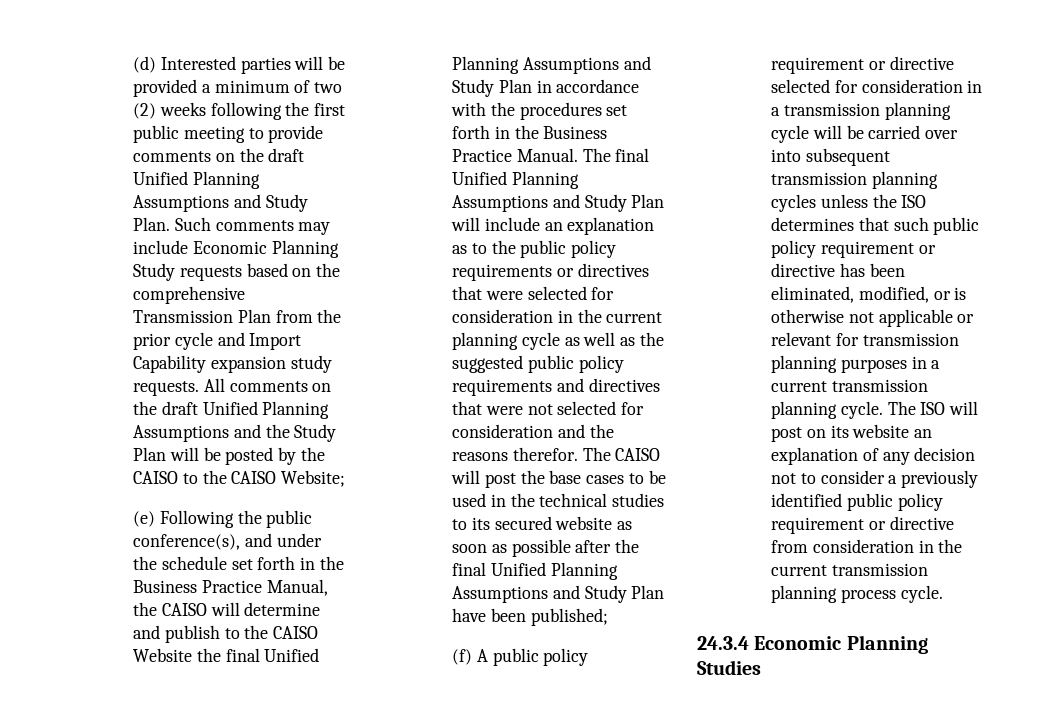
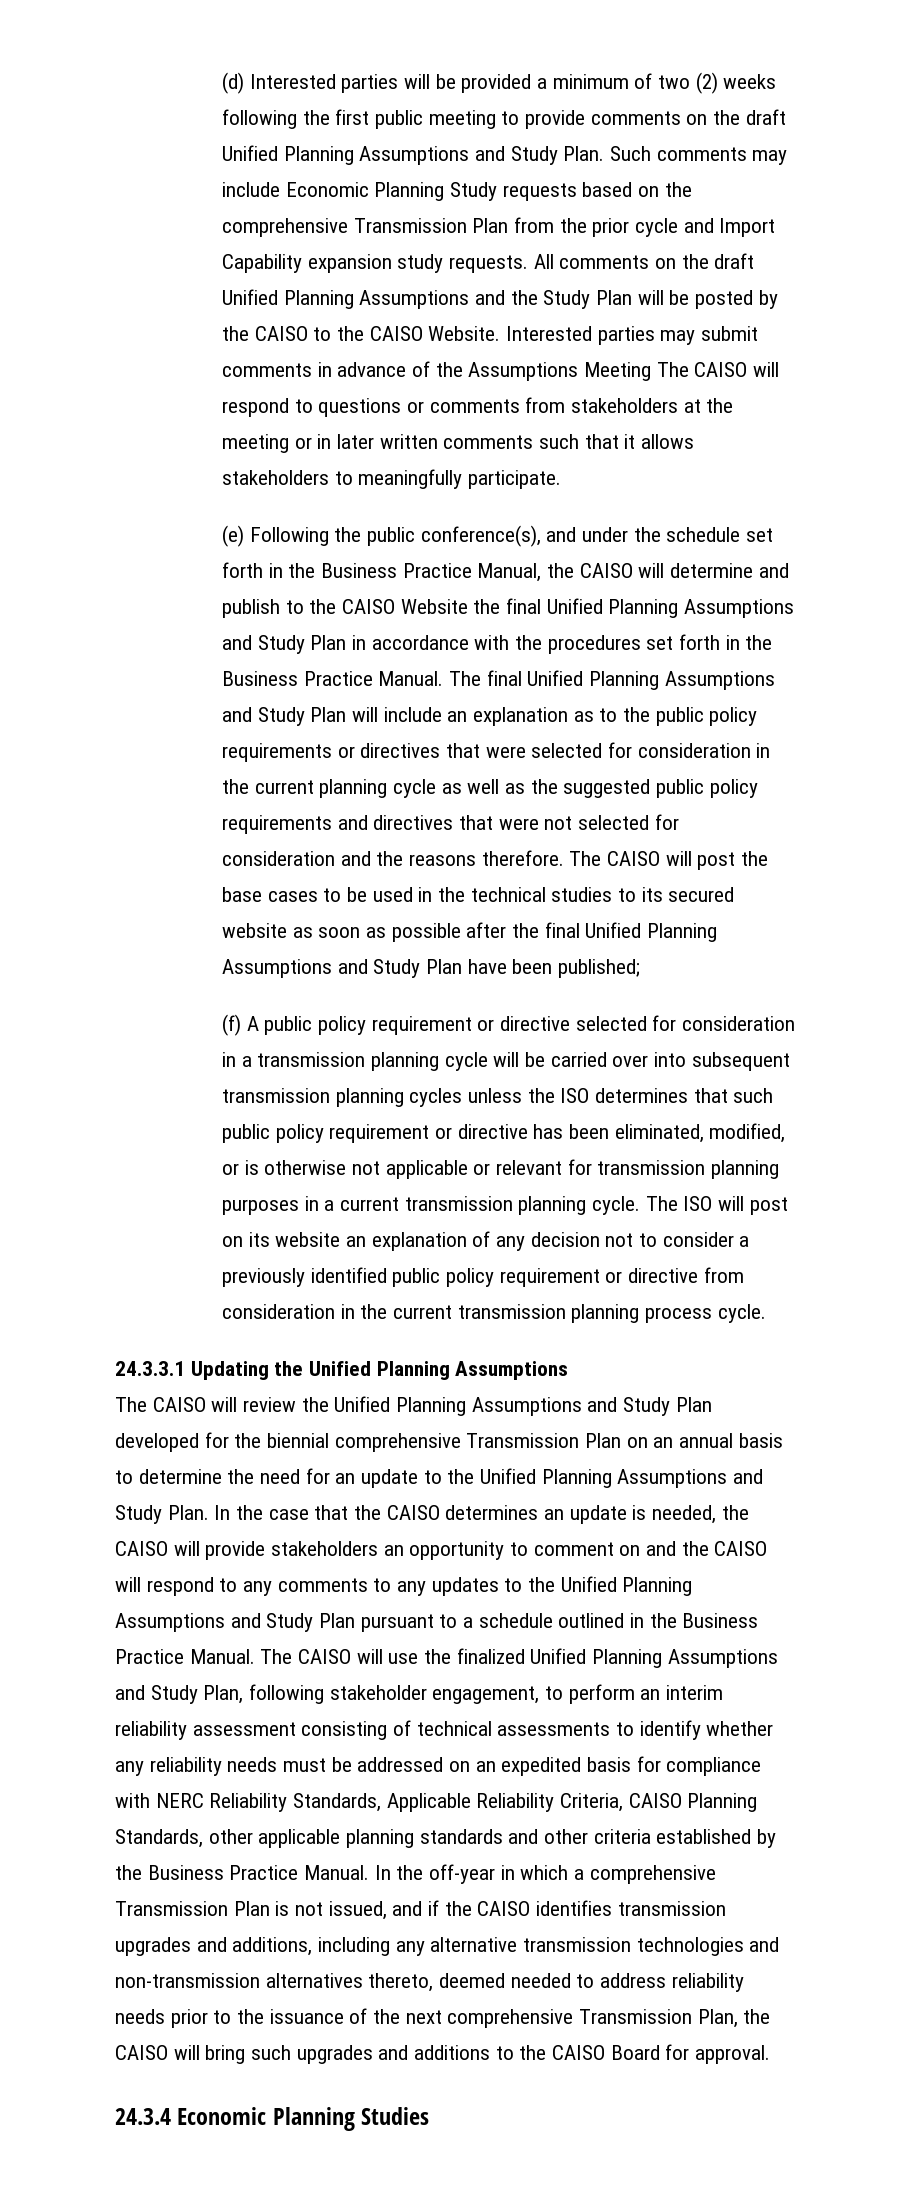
[281,470,346,487] Website; -> [428,326,758,345] [221,361,779,381] [221,397,734,417] [221,434,694,453] [221,469,561,489] Website. Interested parties may submit comments in advance of the Assumptions Meeting The CAISO will respond to questions or comments from stakeholders at the meeting or in later written comments such that it allows stakeholders to meaningfully participate.
[513,447,579,461] therefor. -> [481,850,564,866] therefore.
(943, 594) none -> [115,1361,569,1380] [115,1396,712,1416] [115,1432,783,1452] [115,1468,764,1488] [115,1505,749,1524] [115,1541,768,1560] [115,1576,693,1596] [115,1613,759,1632] [115,1648,778,1668] [115,1684,724,1704] [115,1720,774,1740] [115,1756,762,1776] [115,1793,758,1812] [115,1829,777,1848] [115,1864,716,1884] [115,1900,726,1920] [115,1937,780,1956] [115,1973,744,1992] [115,2008,771,2028] [115,2044,771,2064] // 24.3.3.1 Updating the Unified Planning Assumptions // The CAISO will review the Unified Planning Assumptions and Study Plan developed for the biennial comprehensive Transmission Plan on an annual basis to determine the need for an update to the Unified Planning Assumptions and Study Plan. In the case that the CAISO determines an update is needed, the CAISO will provide stakeholders an opportunity to comment on and the CAISO will respond to any comments to any updates to the Unified Planning Assumptions and Study Plan pursuant to a schedule outlined in the Business Practice Manual. The CAISO will use the finalized Unified Planning Assumptions and Study Plan, following stakeholder engagement, to perform an interim reliability assessment consisting of technical assessments to identify whether any reliability needs must be addressed on an expedited basis for compliance with NERC Reliability Standards, Applicable Reliability Criteria, CAISO Planning Standards, other applicable planning standards and other criteria established by the Business Practice Manual. In the off-year in which a comprehensive Transmission Plan is not issued, and if the CAISO identifies transmission upgrades and additions, including any alternative transmission technologies and non-transmission alternatives thereto, deemed needed to address reliability needs prior to the issuance of the next comprehensive Transmission Plan, the CAISO will bring such upgrades and additions to the CAISO Board for approval.

